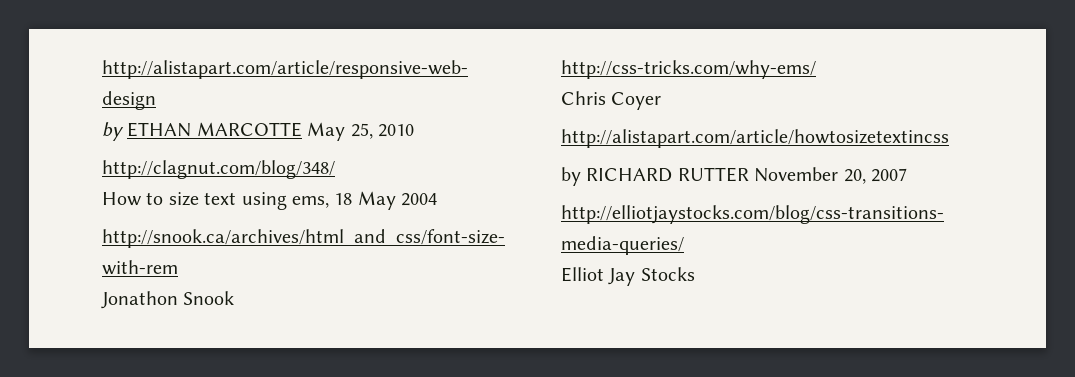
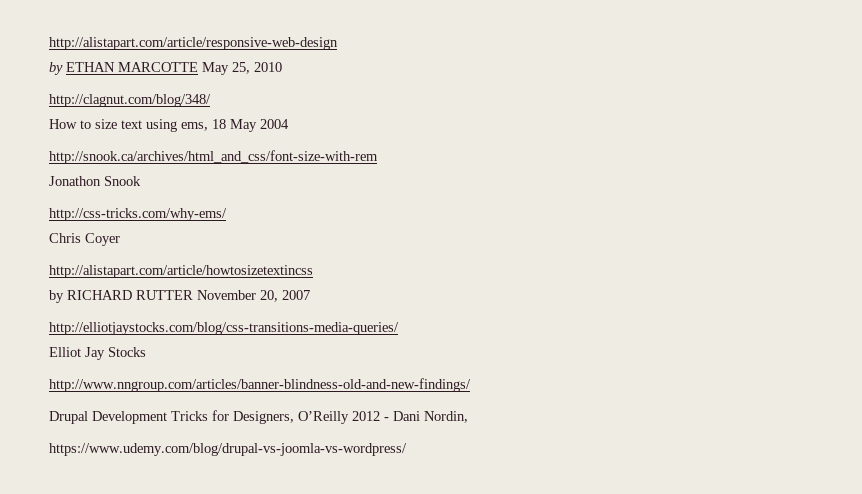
(695, 274) none -> [49,378,471,392] [49,410,468,424] [49,443,407,456] // http://www.nngroup.com/articles/banner-blindness-old-and-new-findings/ // Drupal Development Tricks for Designers, O’Reilly 2012 - Dani Nordin, // https://www.udemy.com/blog/drupal-vs-joomla-vs-wordpress/

